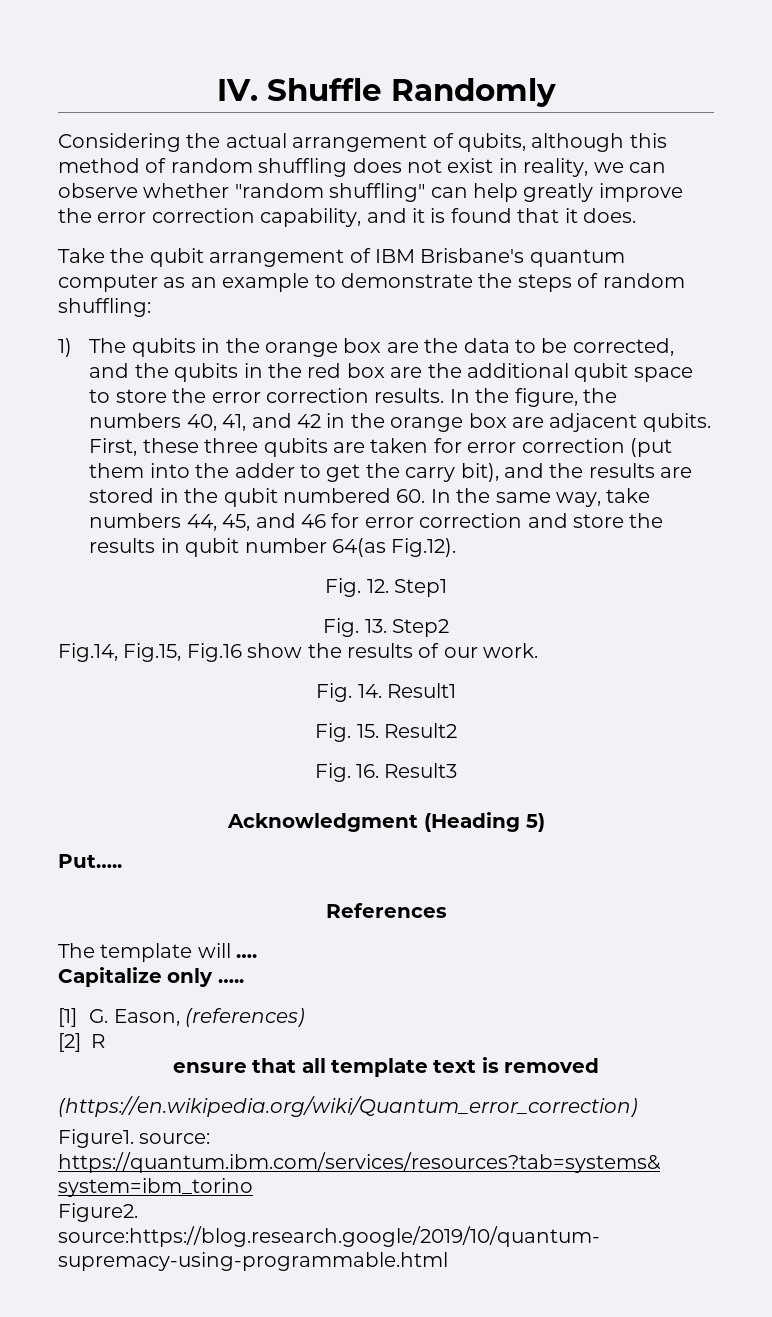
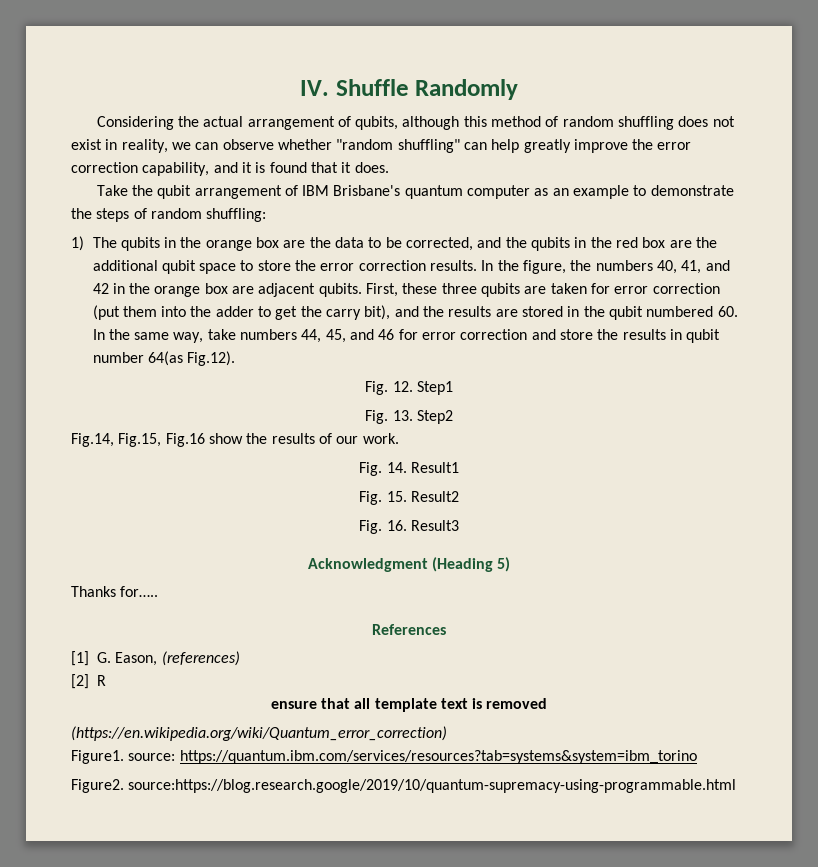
[58,854,122,868] Put….. -> [71,586,159,597] Thanks for…..
[58,943,258,962] [58,967,244,987] // The template will …. // Capitalize only ….. -> (446, 629) none

